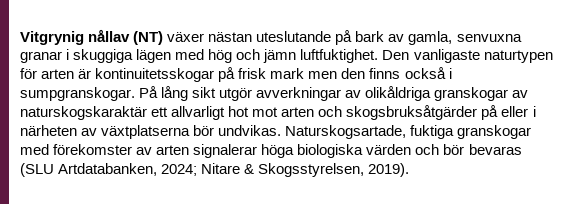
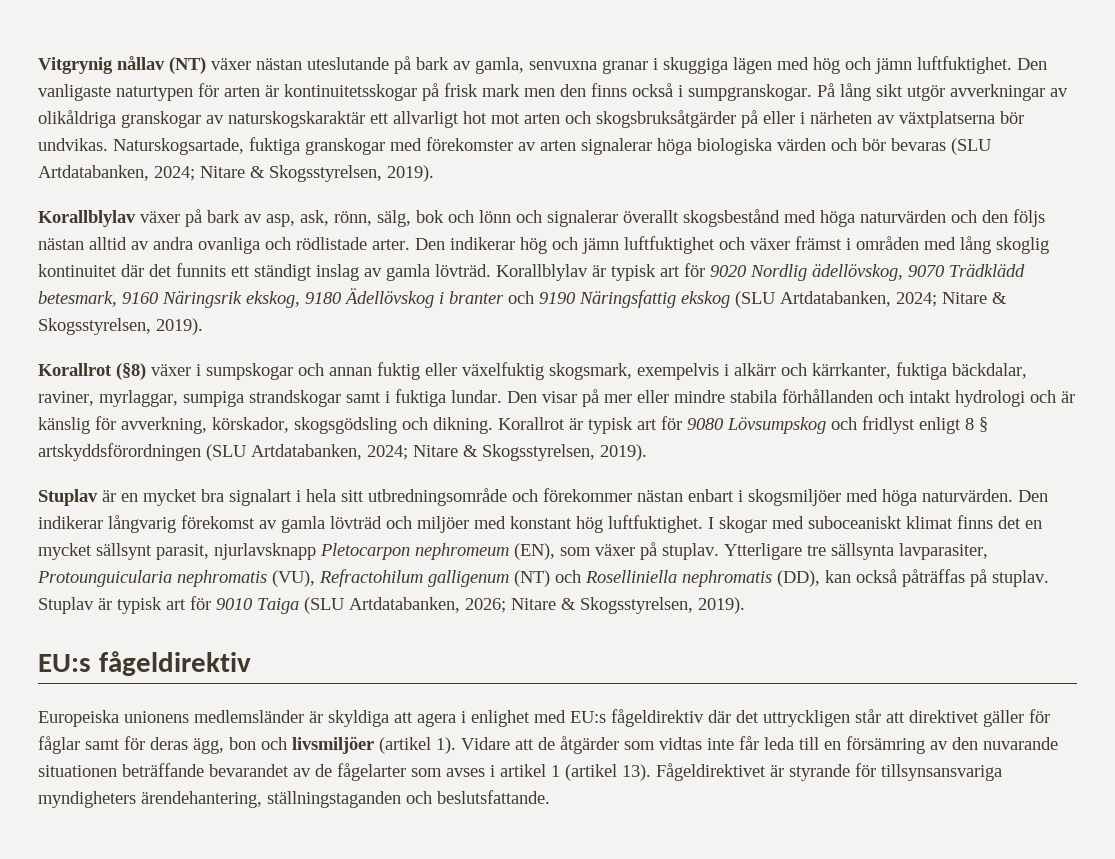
(410, 170) none -> [38,209,1045,227] [38,236,1049,254] [38,263,1025,281] [38,288,1007,308] [38,318,203,335] [38,362,1027,380] [38,389,1075,407] [38,416,988,434] [38,443,647,461] [38,488,1048,506] [38,515,1042,533] [38,542,988,560] [37,569,1049,587] [38,596,745,614] [38,651,251,676] [38,709,1050,727] [38,736,1058,754] [38,763,1002,781] [38,790,550,808] // Korallblylav växer på bark av asp, ask, rönn, sälg, bok och lönn och signalerar överallt skogsbestånd med höga naturvärden och den följs nästan alltid av andra ovanliga och rödlistade arter. Den indikerar hög och jämn luftfuktighet och växer främst i områden med lång skoglig kontinuitet där det funnits ett ständigt inslag av gamla lövträd. Korallblylav är typisk art för 9020 Nordlig ädellövskog, 9070 Trädklädd betesmark, 9160 Näringsrik ekskog, 9180 Ädellövskog i branter och 9190 Näringsfattig ekskog (SLU Artdatabanken, 2024; Nitare & Skogsstyrelsen, 2019). // Korallrot (§8) växer i sumpskogar och annan fuktig eller växelfuktig skogsmark, exempelvis i alkärr och kärrkanter, fuktiga bäckdalar, raviner, myrlaggar, sumpiga strandskogar samt i fuktiga lundar. Den visar på mer eller mindre stabila förhållanden och intakt hydrologi och är känslig för avverkning, körskador, skogsgödsling och dikning. Korallrot är typisk art för 9080 Lövsumpskog och fridlyst enligt 8 § artskyddsförordningen (SLU Artdatabanken, 2024; Nitare & Skogsstyrelsen, 2019). // Stuplav är en mycket bra signalart i hela sitt utbredningsområde och förekommer nästan enbart i skogsmiljöer med höga naturvärden. Den indikerar långvarig förekomst av gamla lövträd och miljöer med konstant hög luftfuktighet. I skogar med suboceaniskt klimat finns det en mycket sällsynt parasit, njurlavsknapp Pletocarpon nephromeum (EN), som växer på stuplav. Ytterligare tre sällsynta lavparasiter, Protounguicularia nephromatis (VU), Refractohilum galligenum (NT) och Roselliniella nephromatis (DD), kan också påträffas på stuplav. Stuplav är typisk art för 9010 Taiga (SLU Artdatabanken, 2026; Nitare & Skogsstyrelsen, 2019). // EU:s fågeldirektiv // Europeiska unionens medlemsländer är skyldiga att agera i enlighet med EU:s fågeldirektiv där det uttryckligen står att direktivet gäller för fåglar samt för deras ägg, bon och livsmiljöer (artikel 1). Vidare att de åtgärder som vidtas inte får leda till en försämring av den nuvarande situationen beträffande bevarandet av de fågelarter som avses i artikel 1 (artikel 13). Fågeldirektivet är styrande för tillsynsansvariga myndigheters ärendehantering, ställningstaganden och beslutsfattande.

